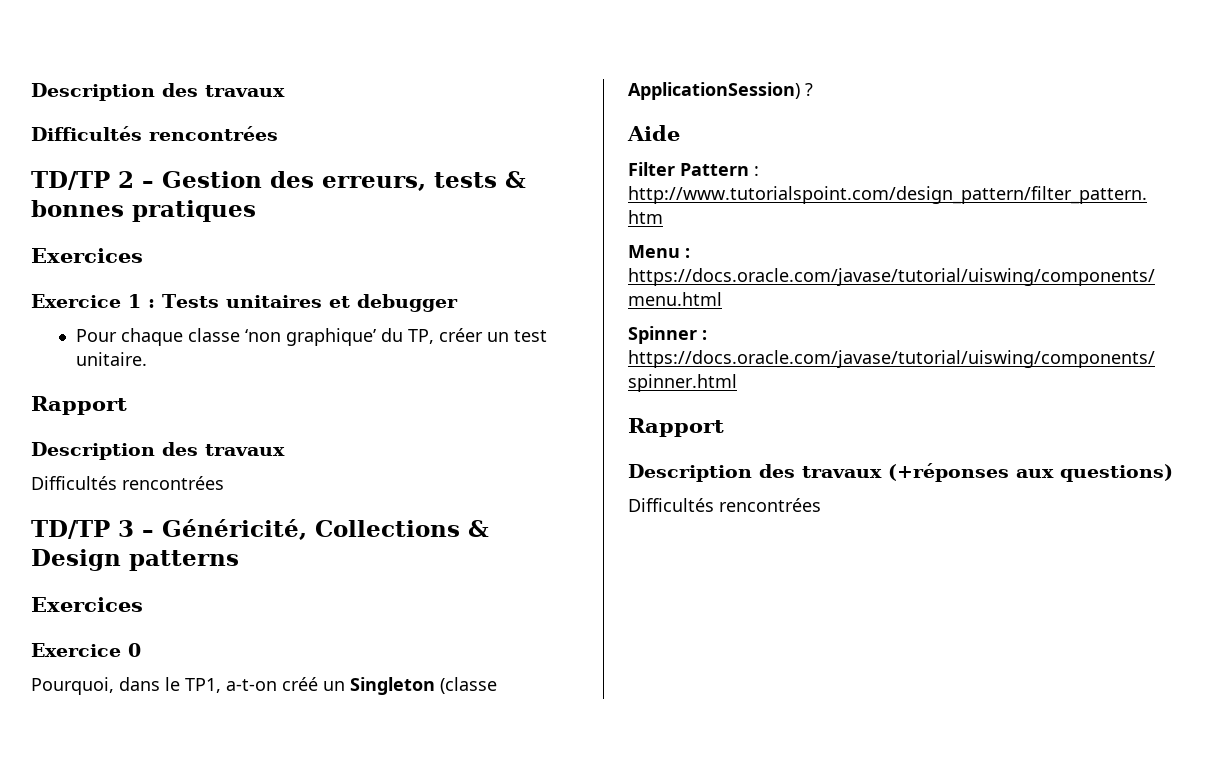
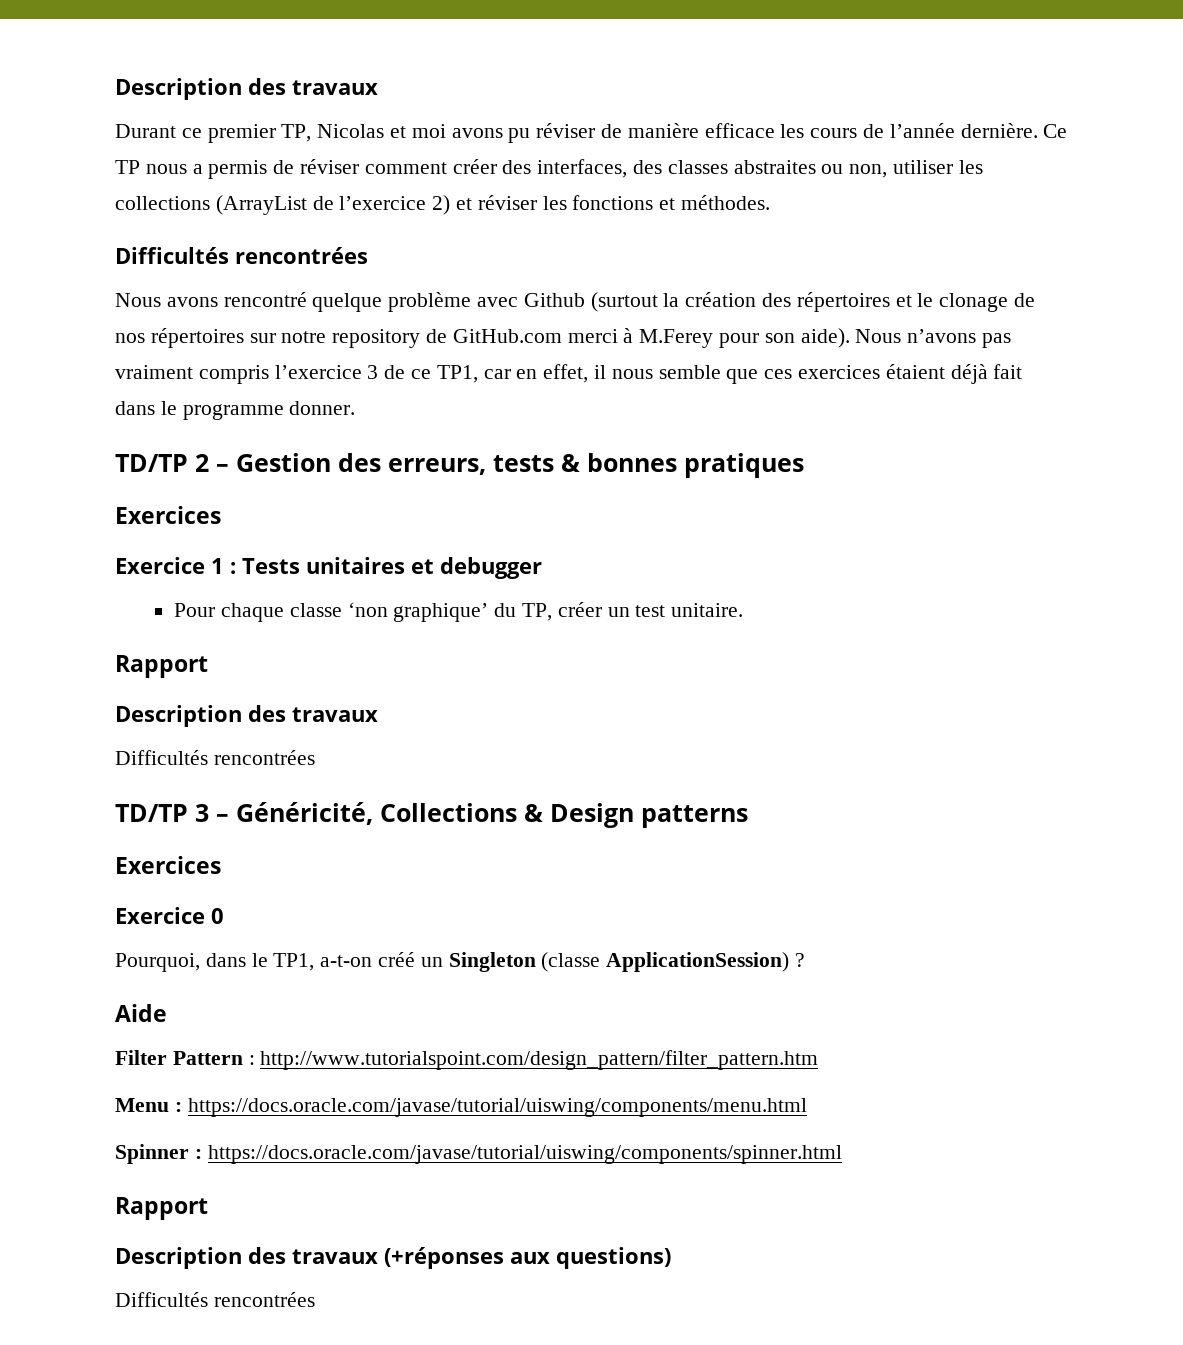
[31,83,285,101] [31,126,278,141] Description des travaux // Difficultés rencontrées -> [115,78,378,100] [115,123,1068,143] [115,159,983,179] [115,195,771,215] [115,247,368,264] [115,292,1036,312] [115,328,1012,348] [115,364,1023,384] [115,401,356,420] Description des travaux // Durant ce premier TP, Nicolas et moi avons pu réviser de manière efficace les cours de l’année dernière. Ce TP nous a permis de réviser comment créer des interfaces, des classes abstraites ou non, utiliser les collections (ArrayList de l’exercice 2) et réviser les fonctions et méthodes. // Difficultés rencontrées // Nous avons rencontré quelque problème avec Github (surtout la création des répertoires et le clonage de nos répertoires sur notre repository de GitHub.com merci à M.Ferey pour son aide). Nous n’avons pas vraiment compris l’exercice 3 de ce TP1, car en effet, il nous semble que ces exercices étaient déjà fait dans le programme donner.

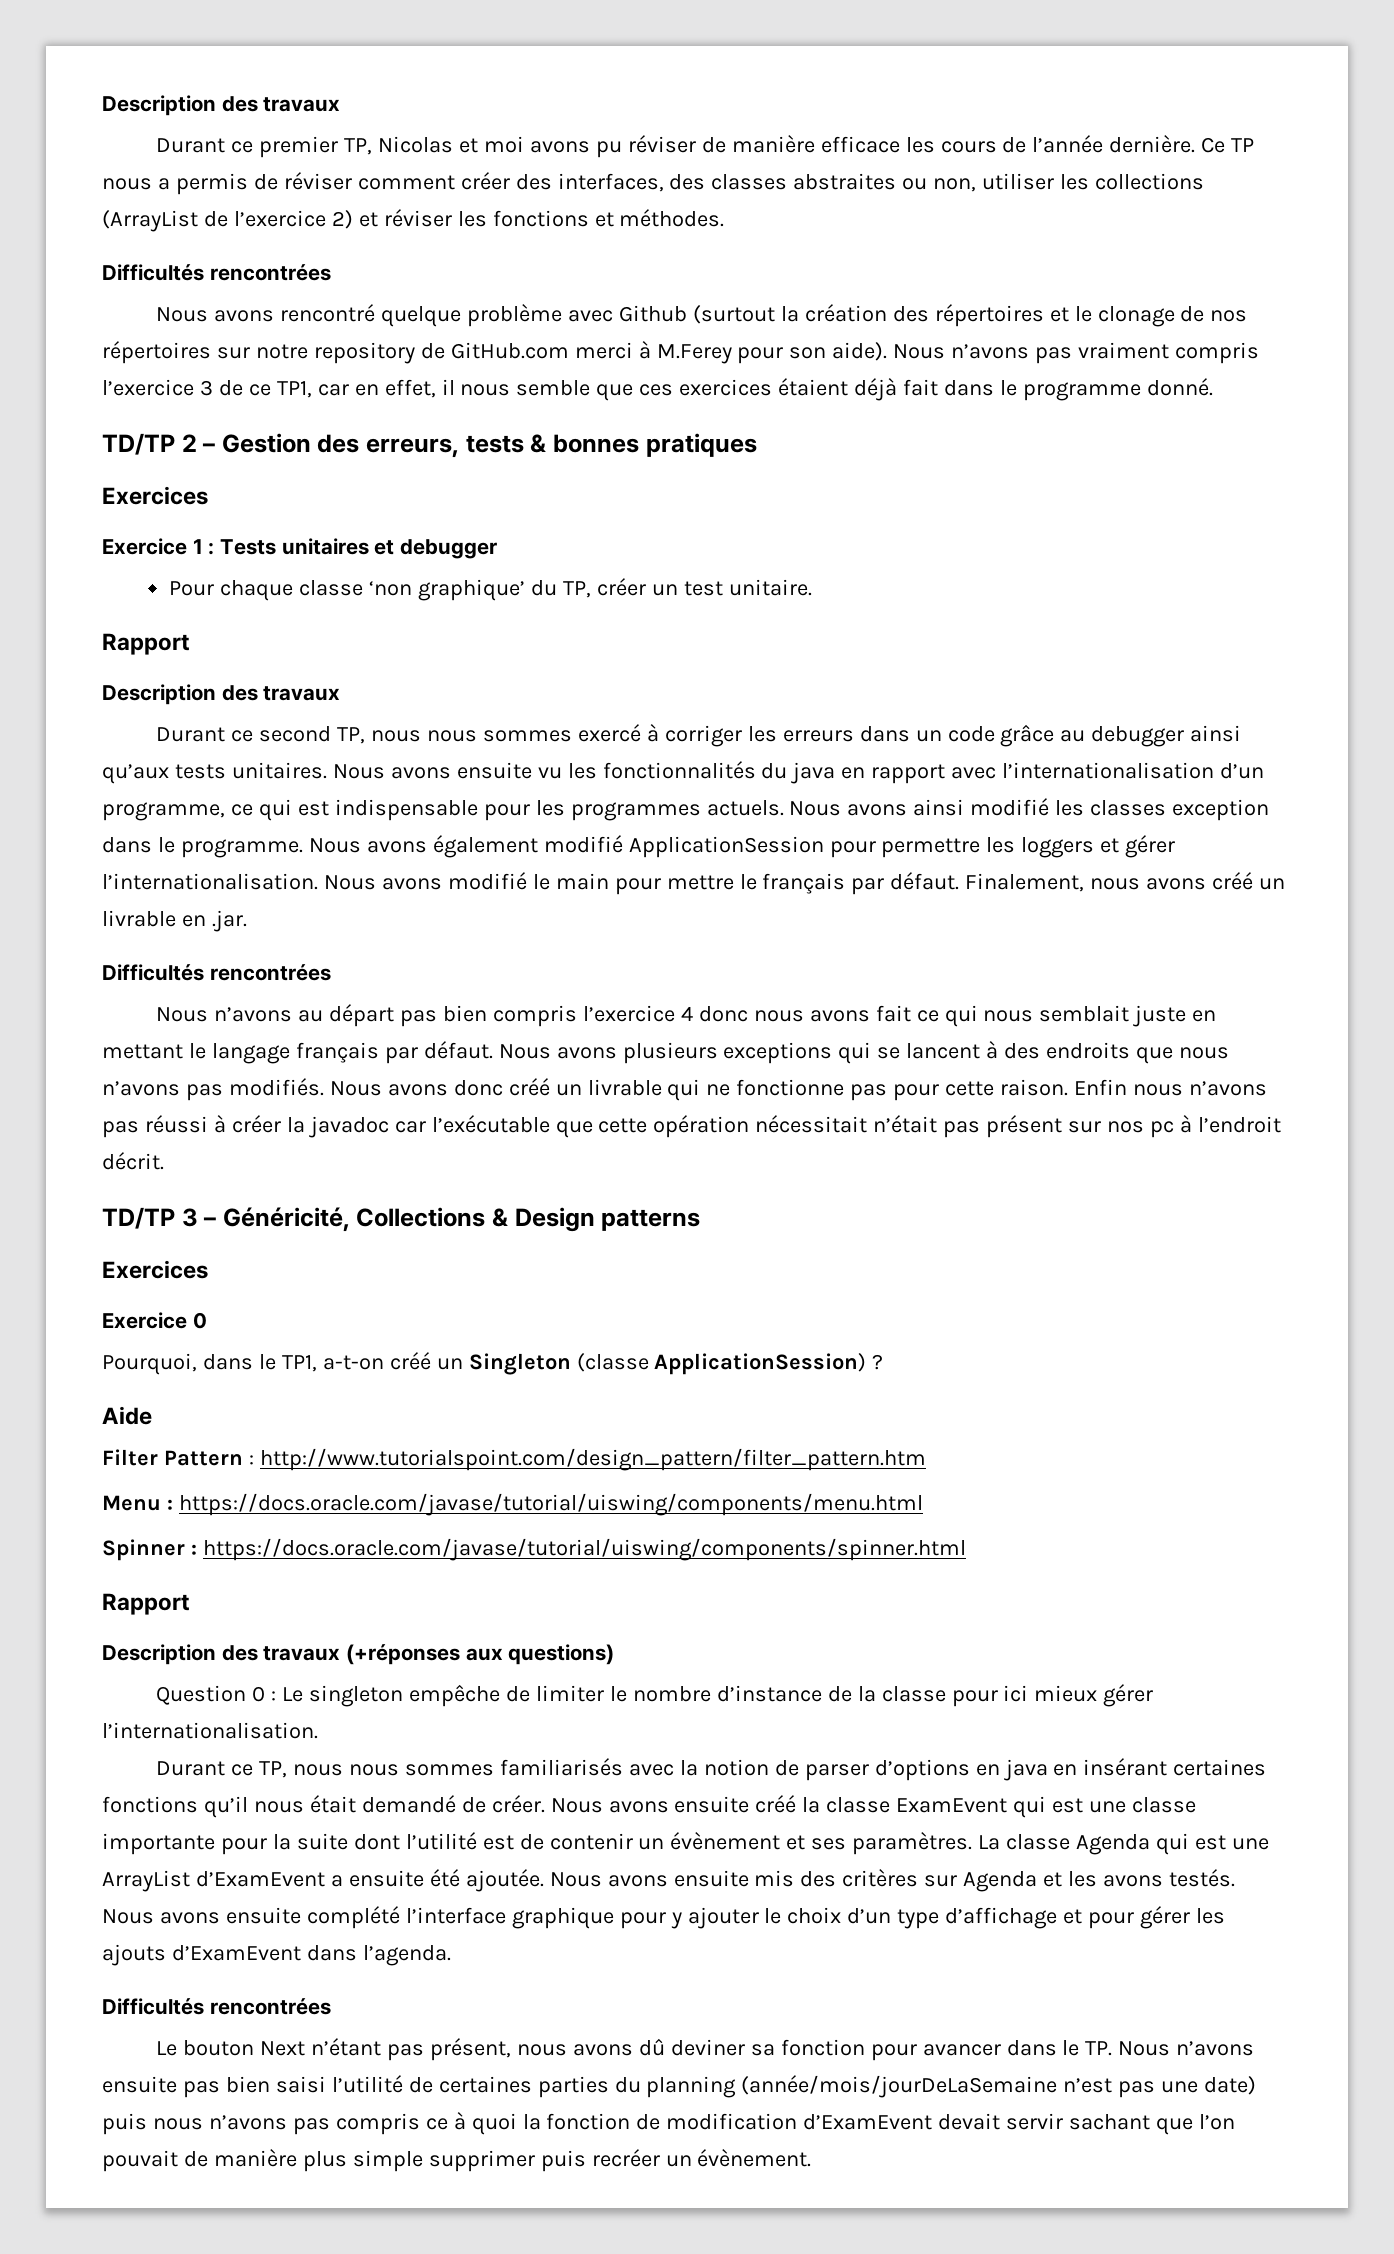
[289,401,356,415] donner. -> [1146,378,1213,396] donné.
[115,750,315,765] Difficultés rencontrées -> [156,724,1242,747] [102,761,1265,784] [102,798,1270,821] [102,835,1176,858] [102,872,1286,895] [102,910,247,932] [102,964,331,981] [156,1004,1217,1027] [102,1041,1229,1064] [102,1078,1267,1101] [102,1115,1281,1138] [102,1152,164,1170] Durant ce second TP, nous nous sommes exercé à corriger les erreurs dans un code grâce au debugger ainsi qu’aux tests unitaires. Nous avons ensuite vu les fonctionnalités du java en rapport avec l’internationalisation d’un programme, ce qui est indispensable pour les programmes actuels. Nous avons ainsi modifié les classes exception dans le programme. Nous avons également modifié ApplicationSession pour permettre les loggers et gérer l’internationalisation. Nous avons modifié le main pour mettre le français par défaut. Finalement, nous avons créé un livrable en .jar. // Difficultés rencontrées // Nous n’avons au départ pas bien compris l’exercice 4 donc nous avons fait ce qui nous semblait juste en mettant le langage français par défaut. Nous avons plusieurs exceptions qui se lancent à des endroits que nous n’avons pas modifiés. Nous avons donc créé un livrable qui ne fonctionne pas pour cette raison. Enfin nous n’avons pas réussi à créer la javadoc car l’exécutable que cette opération nécessitait n’était pas présent sur nos pc à l’endroit décrit.
[115,1292,315,1307] Difficultés rencontrées -> [156,1684,1154,1707] [102,1722,318,1739] [156,1758,1267,1781] [102,1795,1196,1818] [102,1832,1269,1855] [102,1869,1235,1892] [102,1906,1225,1929] [102,1944,451,1966] [102,1998,331,2015] [156,2038,1255,2061] [102,2075,1257,2098] [102,2112,1235,2135] [102,2149,812,2172] Question 0 : Le singleton empêche de limiter le nombre d’instance de la classe pour ici mieux gérer l’internationalisation. // Durant ce TP, nous nous sommes familiarisés avec la notion de parser d’options en java en insérant certaines fonctions qu’il nous était demandé de créer. Nous avons ensuite créé la classe ExamEvent qui est une classe importante pour la suite dont l’utilité est de contenir un évènement et ses paramètres. La classe Agenda qui est une ArrayList d’ExamEvent a ensuite été ajoutée. Nous avons ensuite mis des critères sur Agenda et les avons testés. Nous avons ensuite complété l’interface graphique pour y ajouter le choix d’un type d’affichage et pour gérer les ajouts d’ExamEvent dans l’agenda. // Difficultés rencontrées // Le bouton Next n’étant pas présent, nous avons dû deviner sa fonction pour avancer dans le TP. Nous n’avons ensuite pas bien saisi l’utilité de certaines parties du planning (année/mois/jourDeLaSemaine n’est pas une date) puis nous n’avons pas compris ce à quoi la fonction de modification d’ExamEvent devait servir sachant que l’on pouvait de manière plus simple supprimer puis recréer un évènement.

